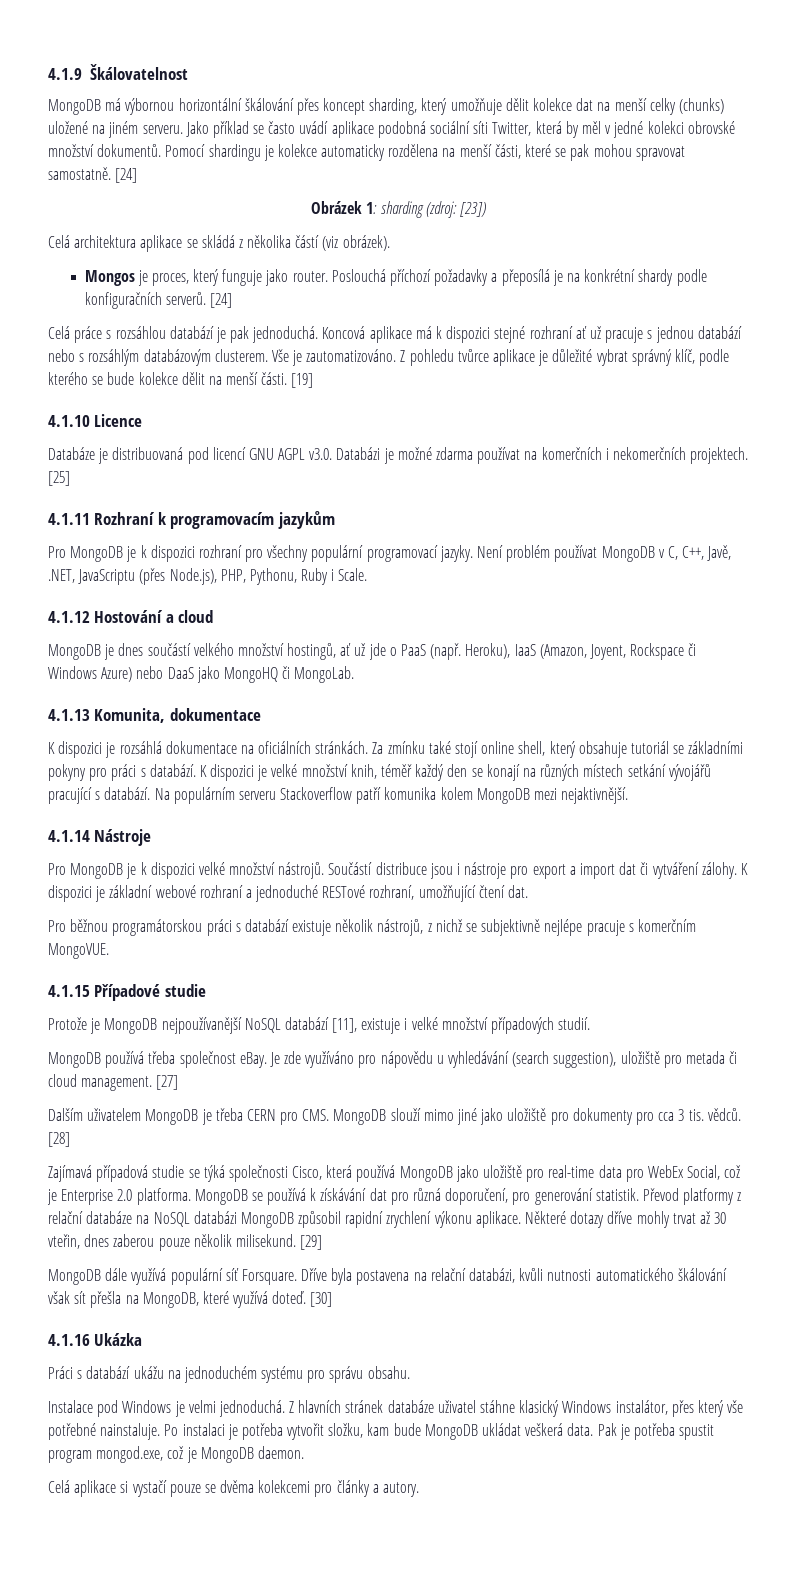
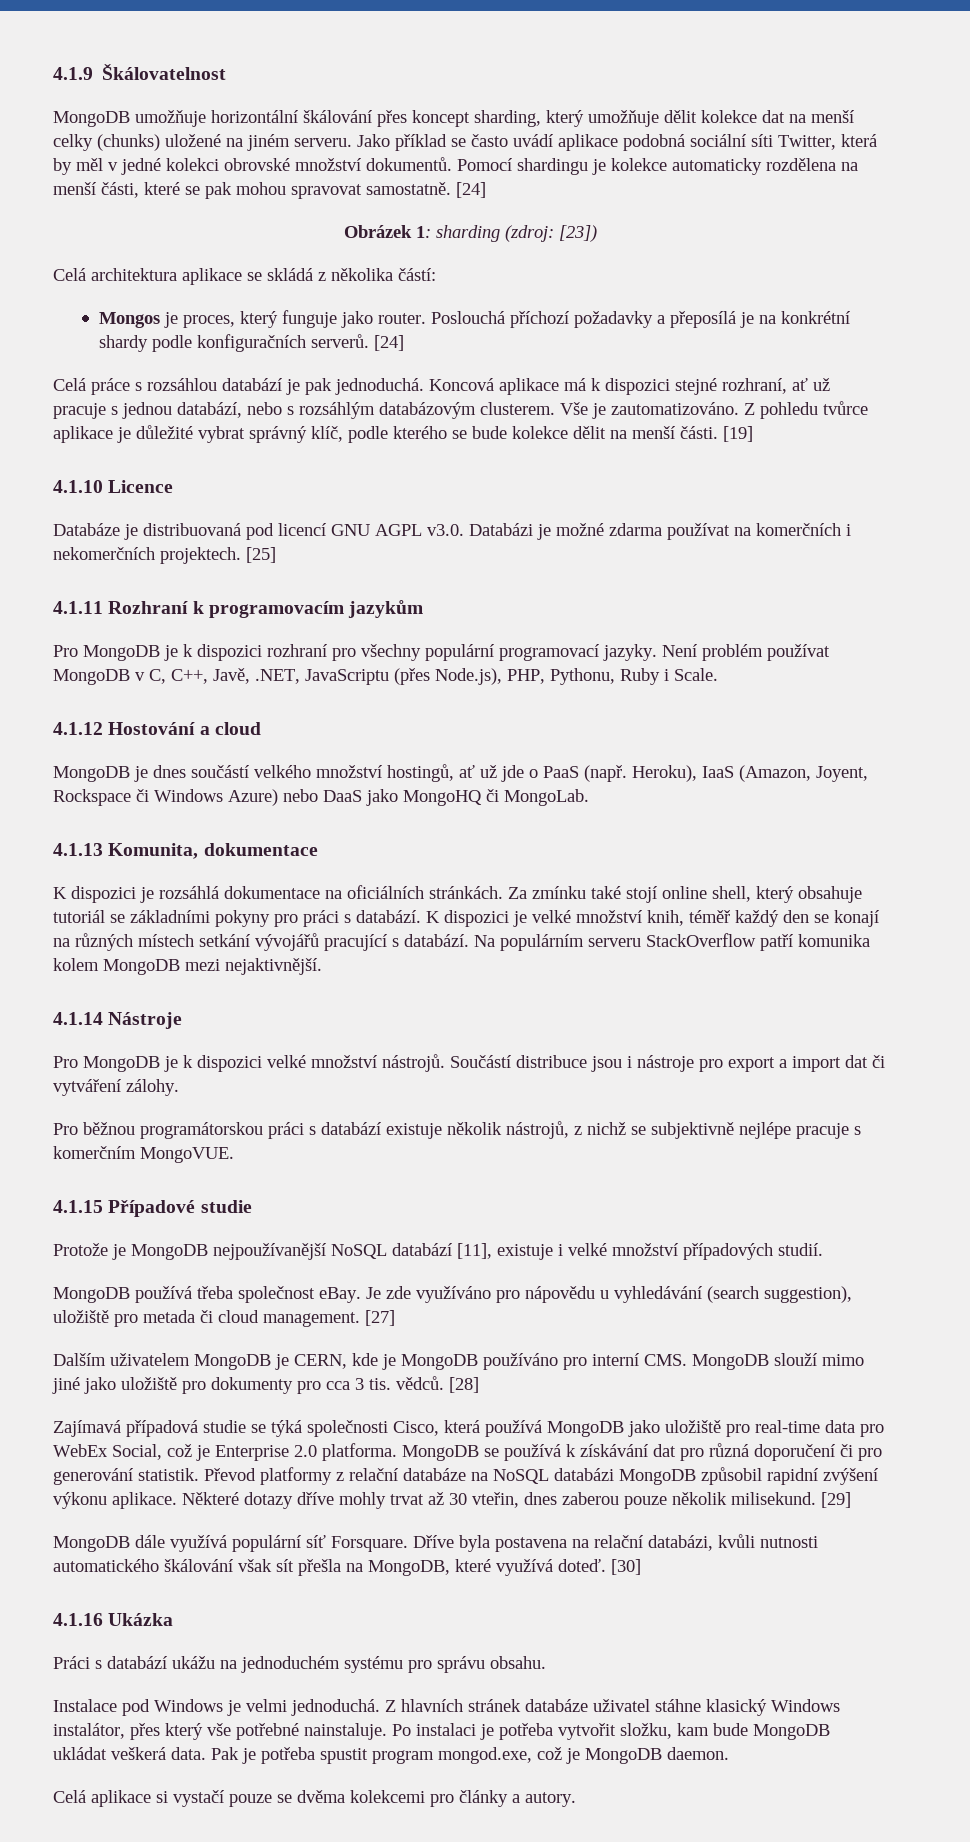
[105,98,175,115] má výbornou -> [135,110,206,127] umožňuje
[295,235,390,251] částí (viz obrázek). -> [398,268,436,281] částí:
[529,326,573,339] rozhraní -> [722,378,787,394] rozhraní,
[697,326,742,339] databází -> [177,402,242,418] databází,
[280,787,353,800] Stackoverflow -> [646,933,756,947] StackOverflow
[740,863,748,875] [48,885,529,902] K dispozici je základní webové rozhraní a jednoduché RESTové rozhraní, umožňující čtení dat. -> (179, 1087) none
[215,1108,299,1125] třeba CERN pro -> [294,1353,639,1370] CERN, kde je MongoDB používáno pro interní
[445,1188,509,1205] doporučení, -> [754,1444,853,1461] doporučení či
[386,1211,432,1228] zrychlení -> [823,1468,878,1485] zvýšení

